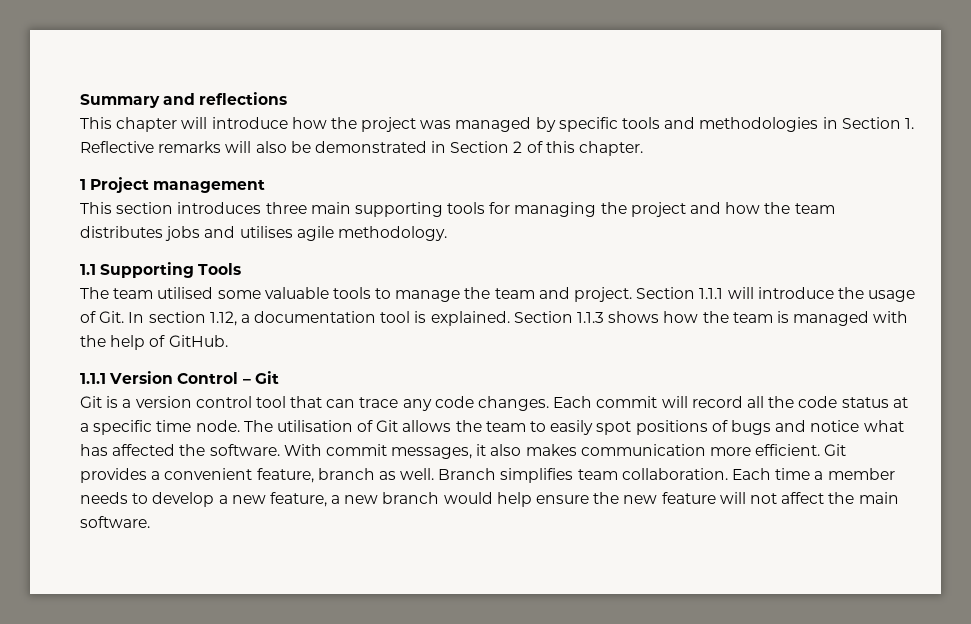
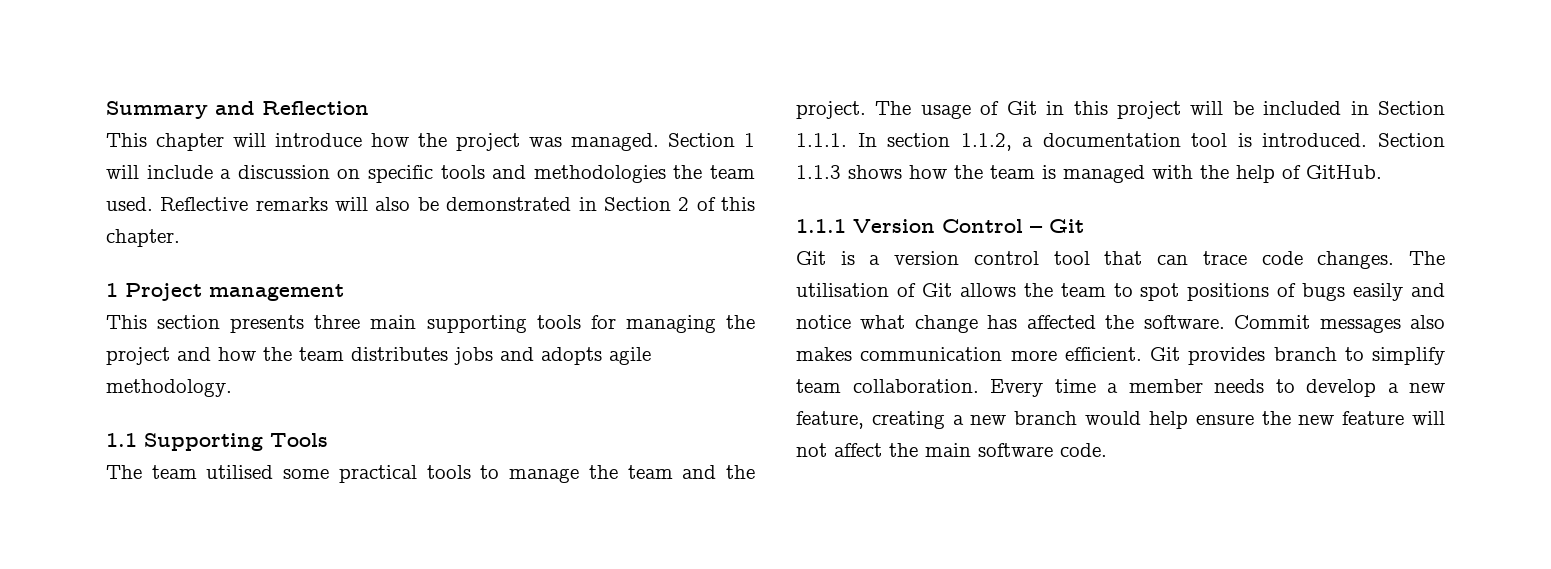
[199,92,288,105] reflections -> [262,101,369,115] Reflection
[455,117,556,132] managed by -> [571,133,755,151] [106,165,361,179] managed. Section 1 will include a discussion on
[822,117,914,129] in Section 1. -> [673,165,756,179] [106,197,153,211] the team used.
[177,202,262,214] introduces -> [230,315,305,333] presents
[239,226,293,238] utilises -> [541,347,602,365] adopts
[264,287,329,299] valuable -> [338,465,417,483] practical
[574,287,916,302] [80,311,125,323] project. Section 1.1.1 will introduce the usage of Git. -> [726,465,756,479] [796,101,1445,119] [796,133,847,147] the project. The usage of Git in this project will be included in Section 1.1.1.
[209,311,237,326] 1.12, -> [960,133,1012,151] 1.1.2,
[430,311,510,326] explained. -> [1262,133,1368,147] introduced.
[402,399,432,411] any -> (1247, 258) none
[553,396,908,408] [80,420,240,435] Each commit will record all the code status at a specific time node. -> (1395, 260) none
[550,420,594,435] easily -> (1133, 290) none
(771, 427) none -> [1353,283,1404,301] easily
(904, 426) none -> [914,315,978,333] change
[283,444,487,459] With commit messages, it -> [1234,315,1401,333] Commit messages
[151,468,574,483] a convenient feature, branch as well. Branch simplifies -> [1273,347,1445,365] branch to simplify
[732,468,772,480] Each -> [990,379,1043,397] Every
(327, 499) none -> [871,411,945,429] creating
[80,516,150,528] software. -> [978,443,1107,457] software code.

